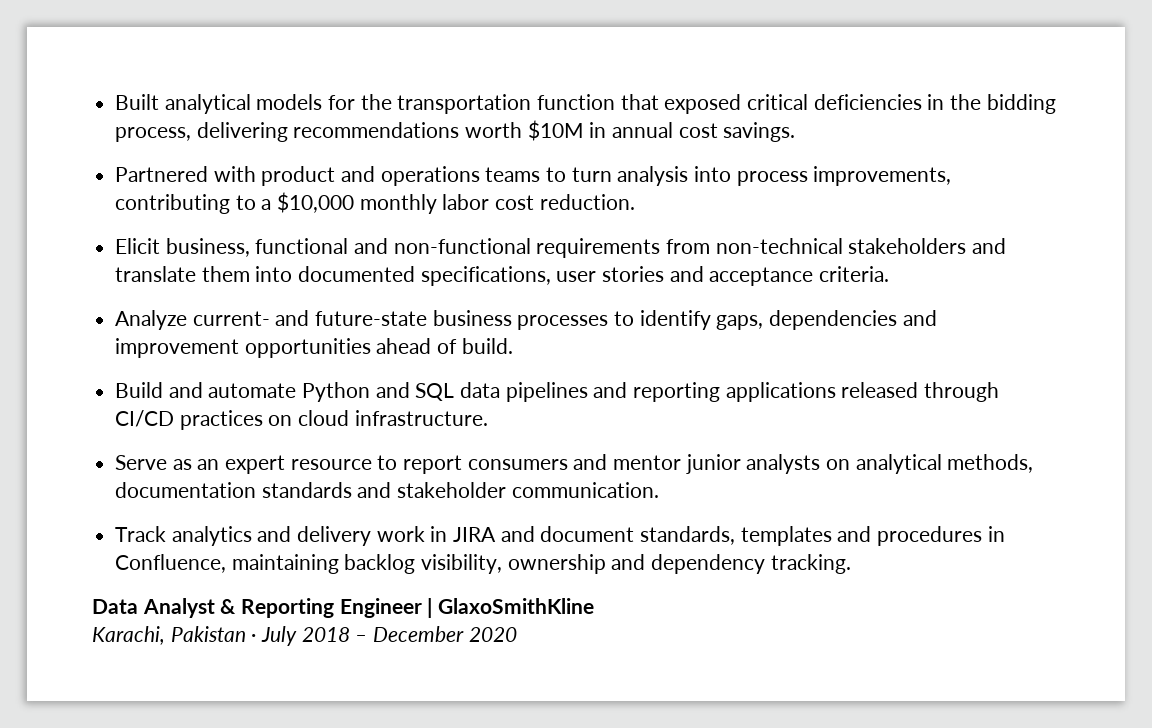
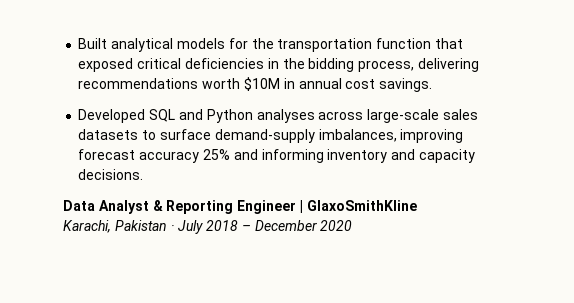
[115,166,952,186] [115,192,635,214] [115,238,1007,258] [115,266,890,286] [115,310,937,330] [115,338,513,358] [115,382,1000,402] [115,410,488,430] [115,454,1034,474] [115,482,659,498] [115,526,1005,546] [115,554,851,574] Partnered with product and operations teams to turn analysis into process improvements, contributing to a $10,000 monthly labor cost reduction. // Elicit business, functional and non-functional requirements from non-technical stakeholders and translate them into documented specifications, user stories and acceptance criteria. // Analyze current- and future-state business processes to identify gaps, dependencies and improvement opportunities ahead of build. // Build and automate Python and SQL data pipelines and reporting applications released through CI/CD practices on cloud infrastructure. // Serve as an expert resource to report consumers and mentor junior analysts on analytical methods, documentation standards and stakeholder communication. // Track analytics and delivery work in JIRA and document standards, templates and procedures in Confluence, maintaining backlog visibility, ownership and dependency tracking. -> [78,109,478,123] [78,129,464,143] [78,149,475,163] [78,169,144,180] Developed SQL and Python analyses across large-scale sales datasets to surface demand-supply imbalances, improving forecast accuracy 25% and informing inventory and capacity decisions.

